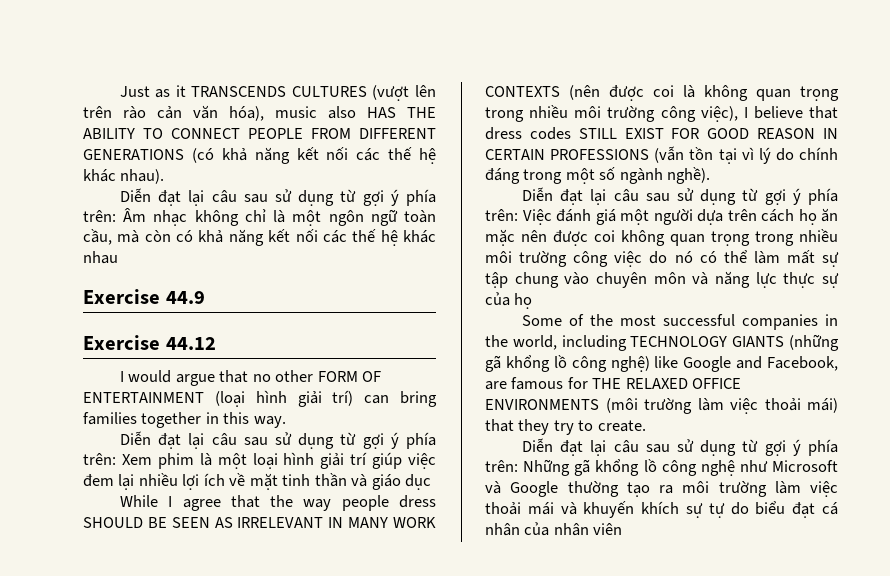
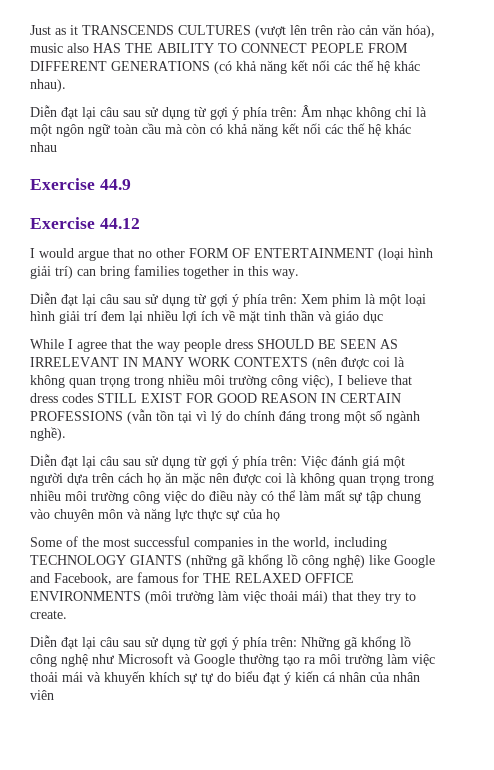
[83,229,112,245] cầu, -> [142,123,161,134] cầu
[372,452,436,469] giúp việc -> (97, 316) none
(615, 236) none -> [286,473,297,483] là
[674,251,693,263] nó -> [209,490,257,504] điều này
(816, 510) none -> [284,671,319,685] ý kiến

